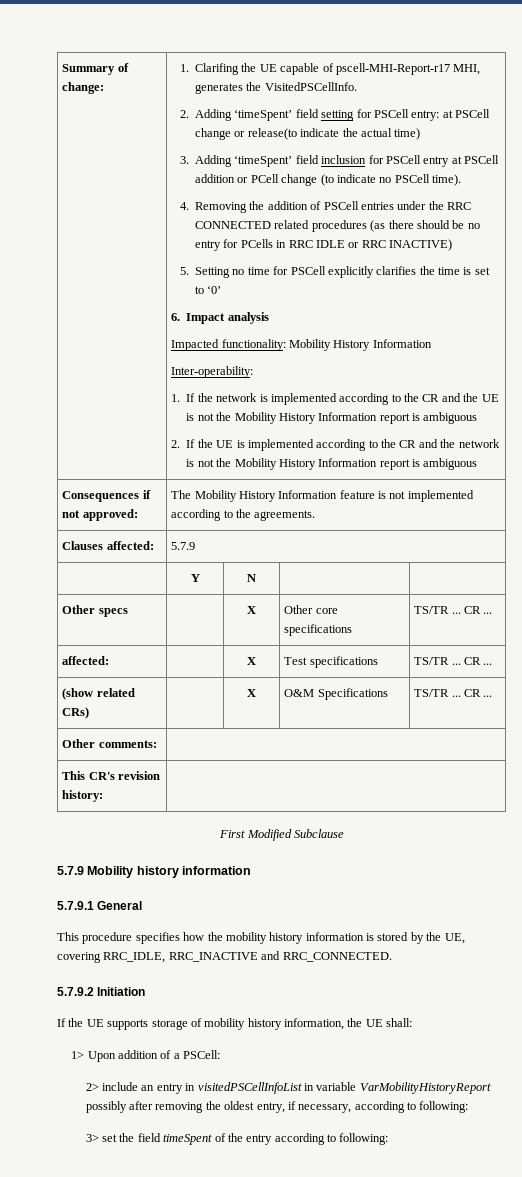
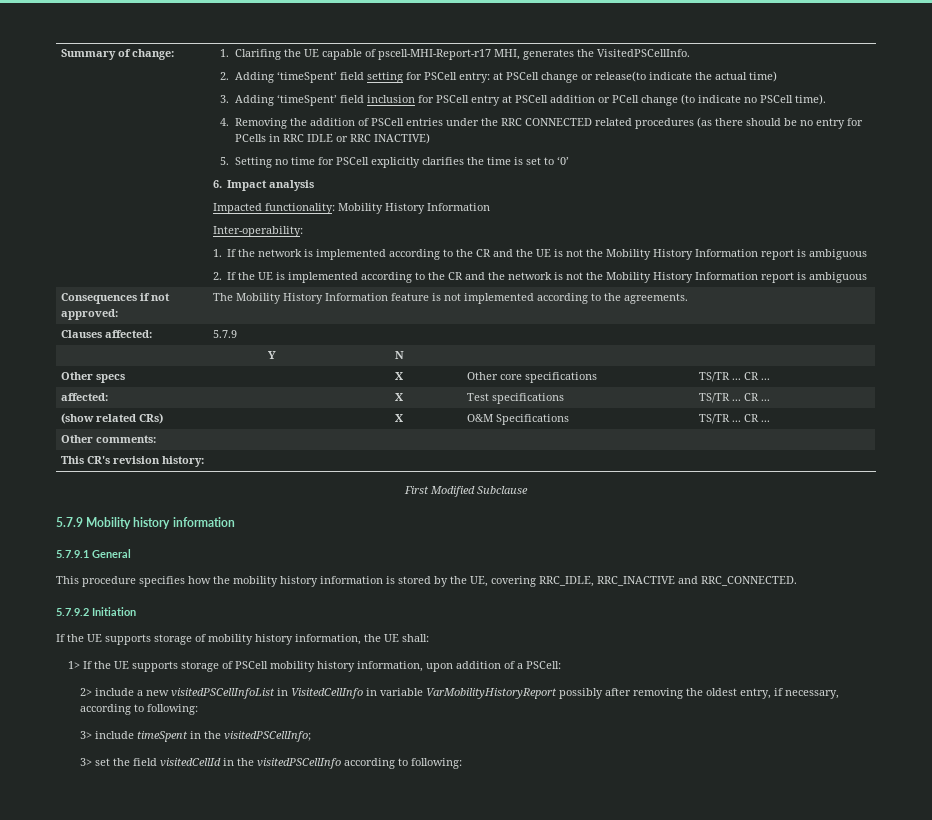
[87,1051,116,1062] Upon -> [83,661,454,672] If the UE supports storage of PSCell mobility history information, upon
[141,1082,302,1094] an entry in visitedPSCellInfoList -> [137,688,364,699] a new visitedPSCellInfoList in VisitedCellInfo
(469, 1107) none -> [80,731,312,742] // 3> include timeSpent in the visitedPSCellInfo;
[163,1133,273,1145] timeSpent of the entry -> [160,758,342,769] visitedCellId in the visitedPSCellInfo

